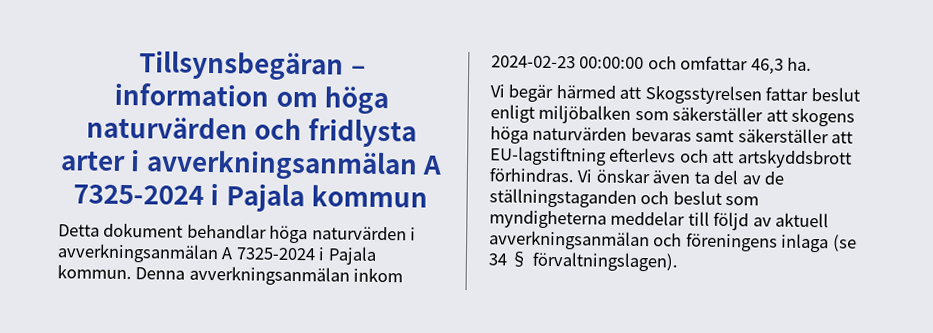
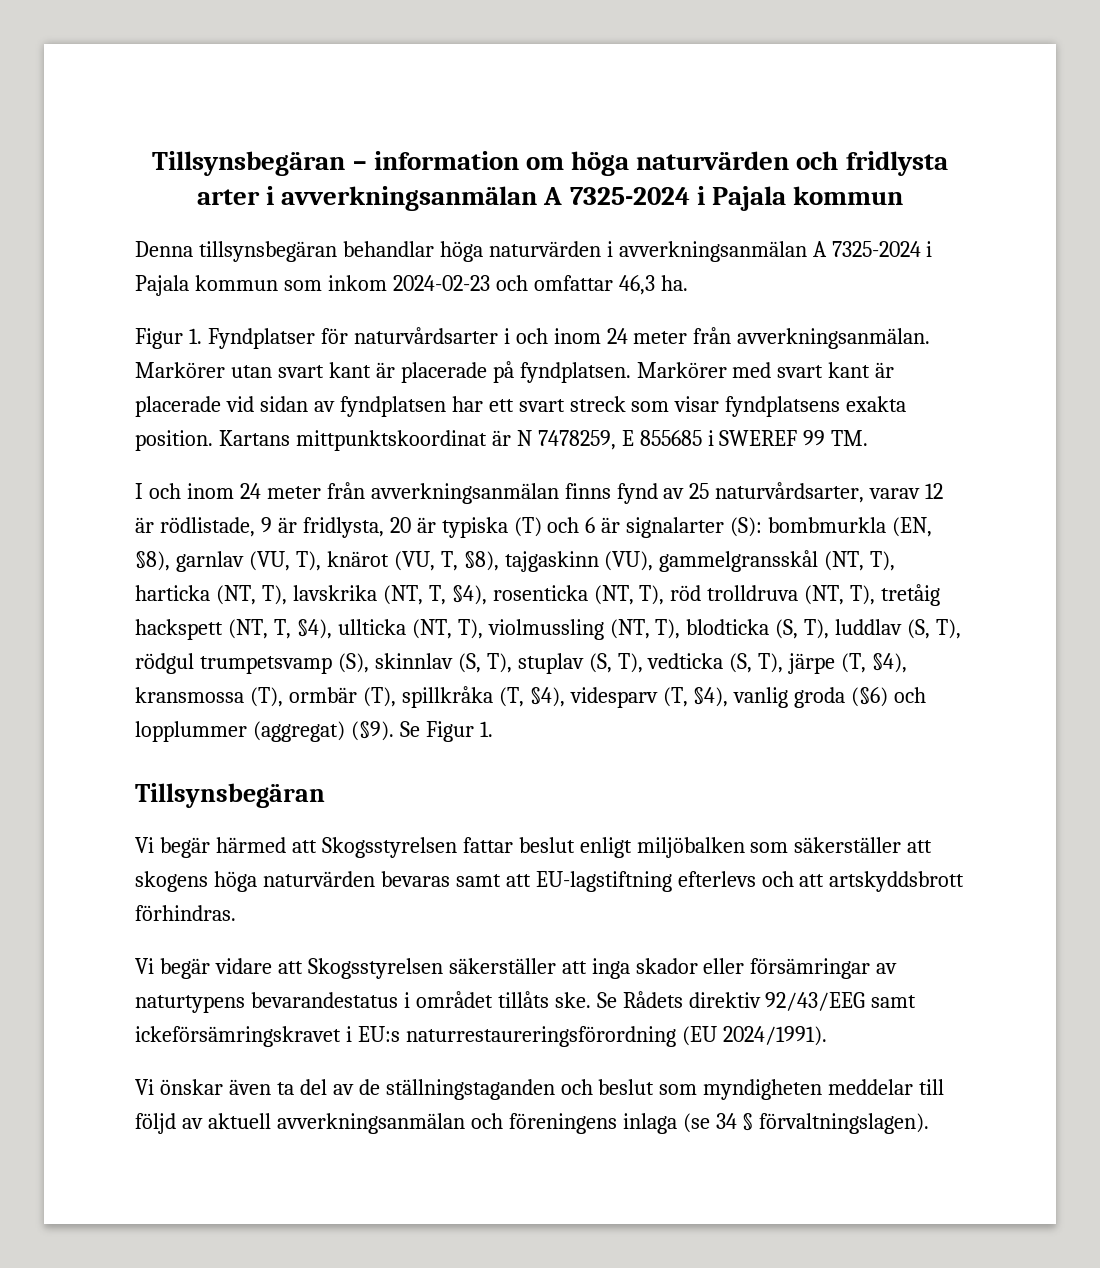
[58,222,184,238] Detta dokument -> [135,241,337,262] Denna tillsynsbegäran
[57,264,350,286] kommun. Denna avverkningsanmälan -> [194,275,322,291] kommun som
[579,56,645,70] 00:00:00 -> (490, 283) none
(813, 64) none -> [135,327,931,349] [135,361,895,383] [135,396,907,417] [135,430,869,451] [135,482,944,504] [135,517,933,538] [135,550,896,572] [135,584,941,606] [135,619,962,640] [135,653,908,674] [135,686,927,708] [135,721,493,742] [135,783,325,808] // Figur 1. Fyndplatser för naturvårdsarter i och inom 24 meter från avverkningsanmälan. Markörer utan svart kant är placerade på fyndplatsen. Markörer med svart kant är placerade vid sidan av fyndplatsen har ett svart streck som visar fyndplatsens exakta position. Kartans mittpunktskoordinat är N 7478259, E 855685 i SWEREF 99 TM. // I och inom 24 meter från avverkningsanmälan finns fynd av 25 naturvårdsarter, varav 12 är rödlistade, 9 är fridlysta, 20 är typiska (T) och 6 är signalarter (S): bombmurkla (EN, §8), garnlav (VU, T), knärot (VU, T, §8), tajgaskinn (VU), gammelgransskål (NT, T), harticka (NT, T), lavskrika (NT, T, §4), rosenticka (NT, T), röd trolldruva (NT, T), tretåig hackspett (NT, T, §4), ullticka (NT, T), violmussling (NT, T), blodticka (S, T), luddlav (S, T), rödgul trumpetsvamp (S), skinnlav (S, T), stuplav (S, T), vedticka (S, T), järpe (T, §4), kransmossa (T), ormbär (T), spillkråka (T, §4), videsparv (T, §4), vanlig groda (§6) och lopplummer (aggregat) (§9). Se Figur 1. // Tillsynsbegäran
[737,128,829,144] säkerställer -> (501, 880) none
(574, 175) none -> [135,958,898,979] [135,991,917,1013] [135,1026,827,1047] // Vi begär vidare att Skogsstyrelsen säkerställer att inga skador eller försämringar av naturtypens bevarandestatus i området tillåts ske. Se Rådets direktiv 92/43/EEG samt ickeförsämringskravet i EU:s naturrestaureringsförordning (EU 2024/1991). //
[489,210,607,229] myndigheterna -> [703,1079,823,1100] myndigheten

